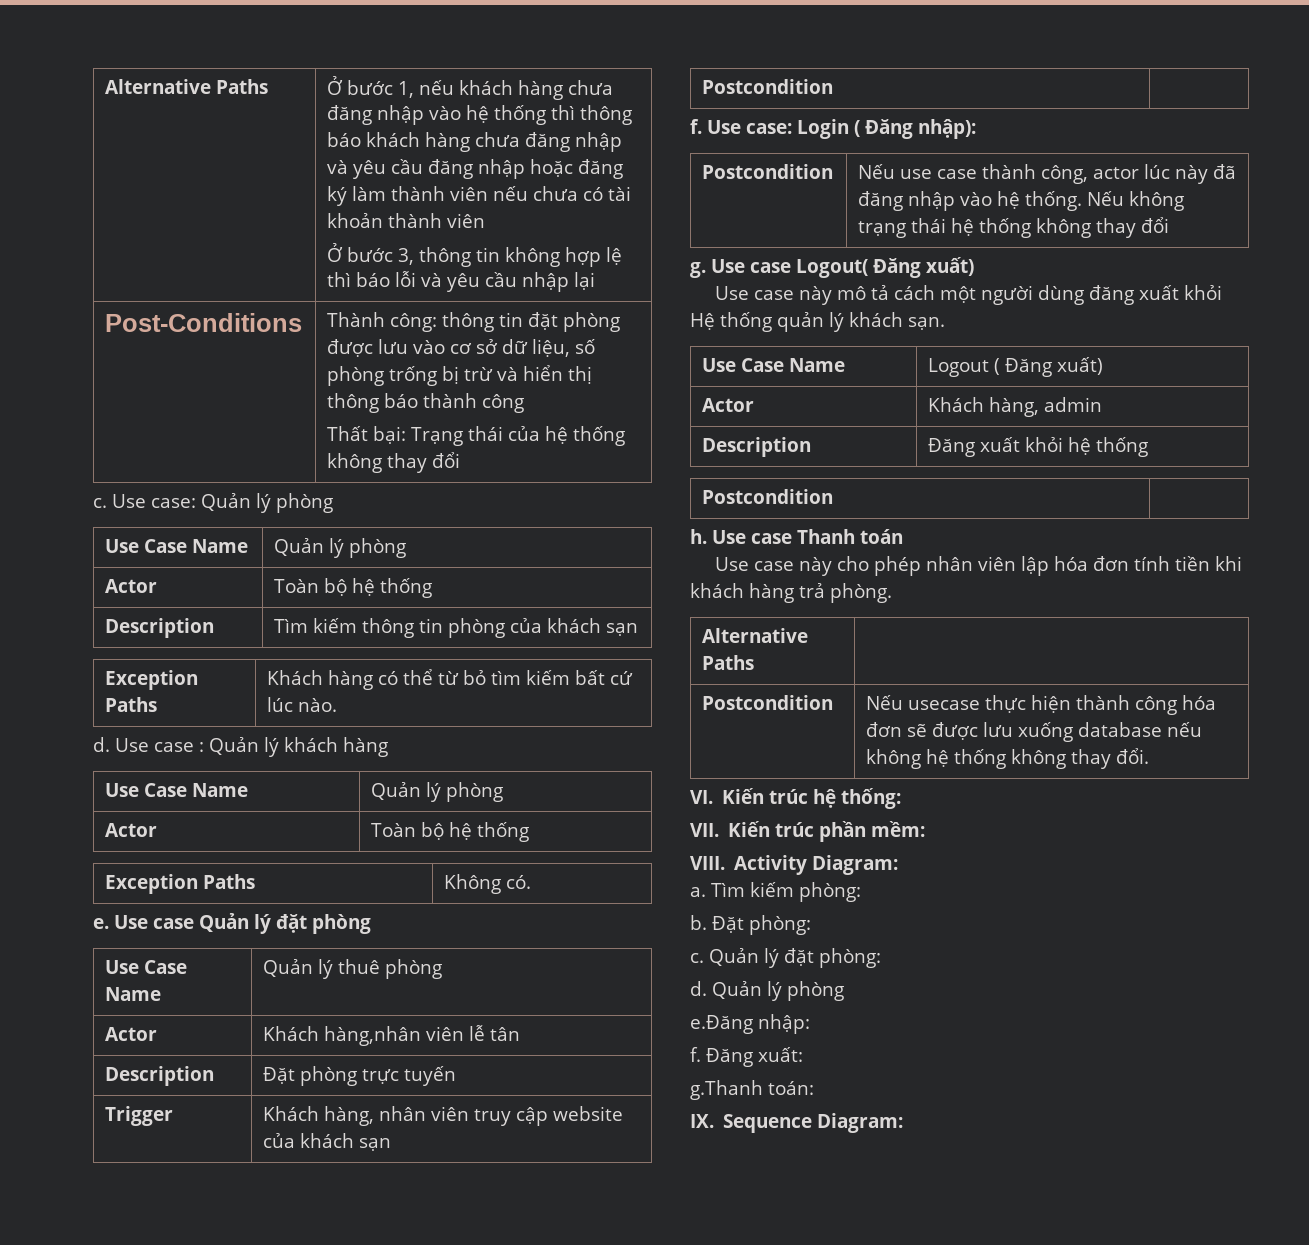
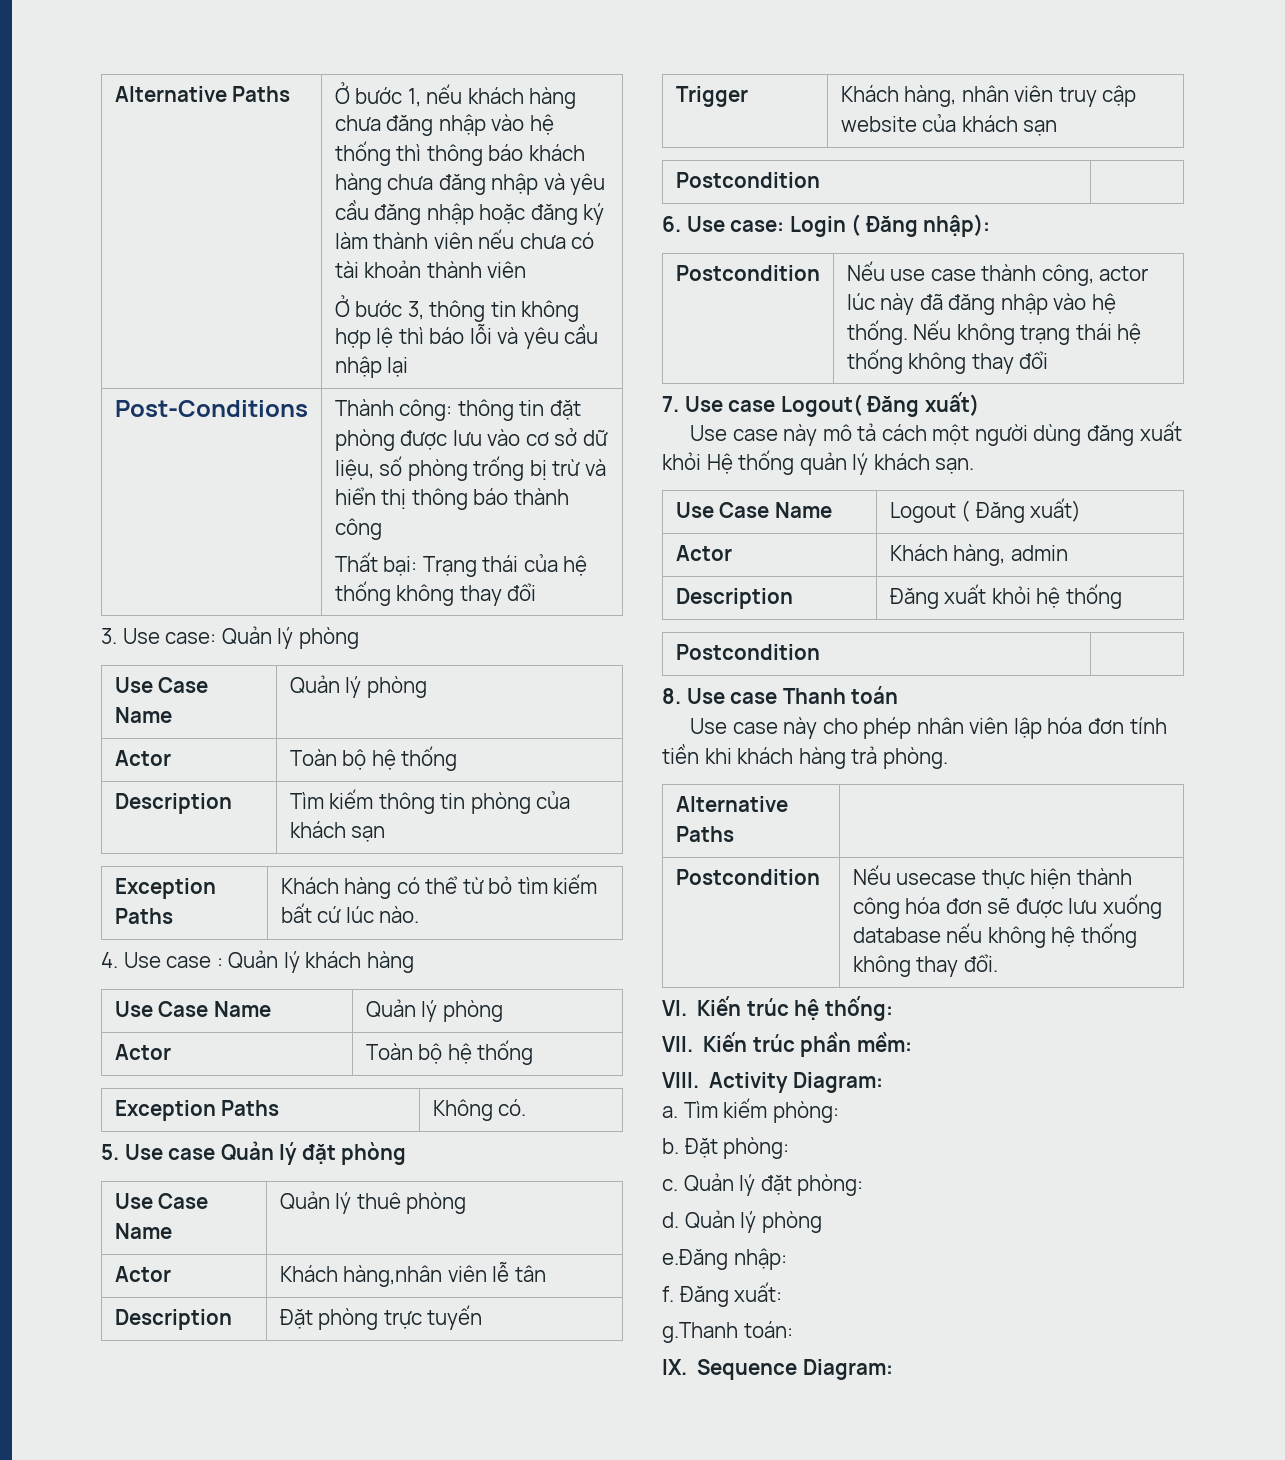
[93,498,107,508] c. -> [101,628,117,644] 3.
[93,737,110,752] d. -> [101,952,118,968] 4.
[93,918,109,929] e. -> [101,1144,119,1160] 5.
[690,119,702,134] f. -> [662,216,681,232] 6.
[690,262,706,278] g. -> [662,396,679,412] 7.
[690,529,707,544] h. -> [662,688,681,704] 8.

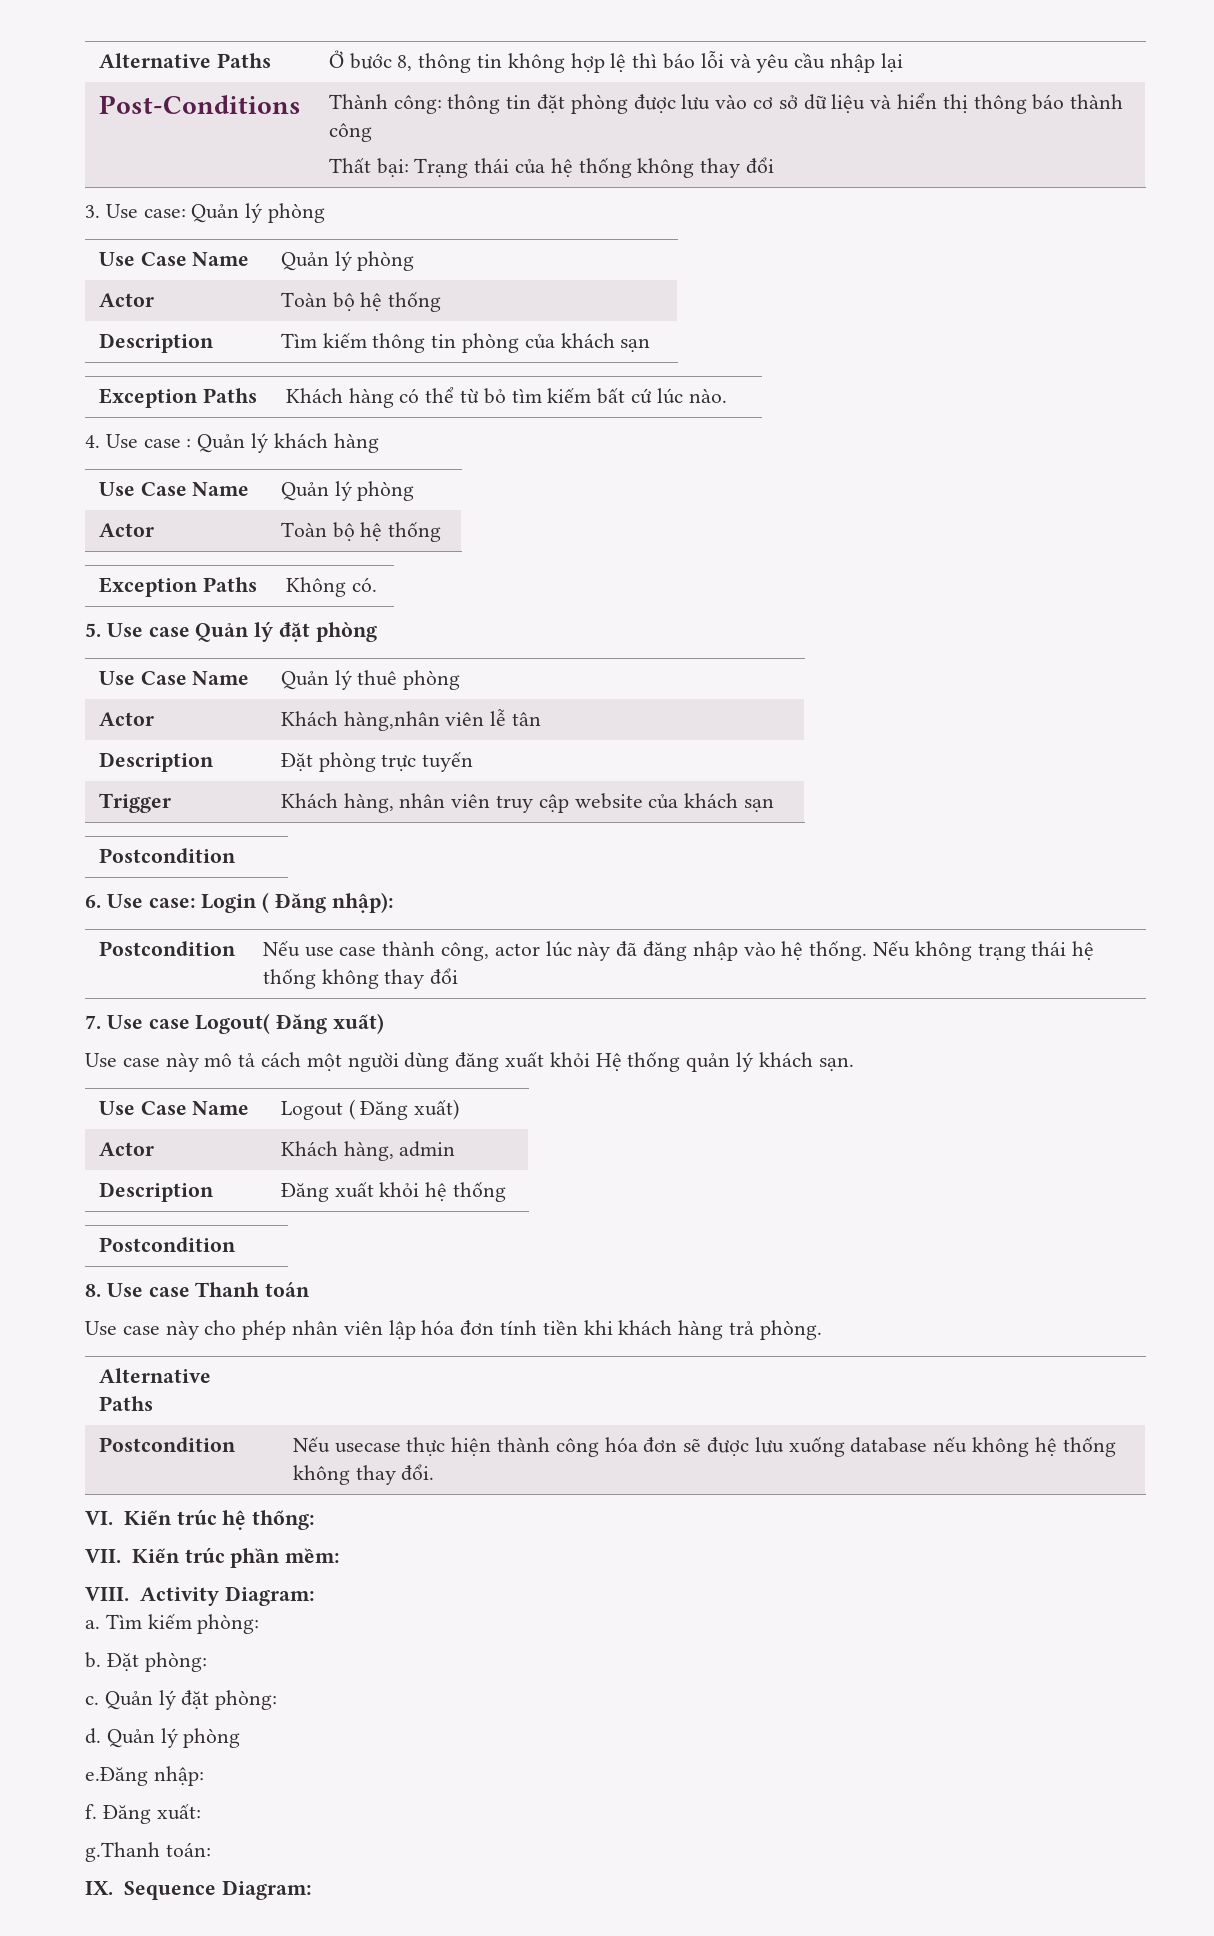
[407,84,577,109] [334,114,554,136] [334,141,585,166] [334,173,606,195] [334,200,605,225] [334,229,595,249] [334,260,527,278] [334,295,424,320] 1, nếu khách hàng chưa đăng nhập vào hệ thống thì thông báo khách hàng chưa đăng nhập và yêu cầu đăng nhập hoặc đăng ký làm thành viên nếu chưa có tài khoản thành viên // Ở bước 3, -> [397,55,413,71] 8,
[334,456,581,481] liệu, số phòng trống bị trừ -> [831,94,866,114] liệu

